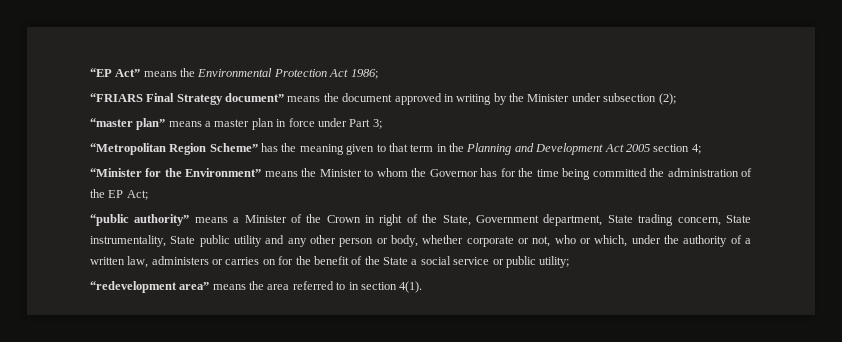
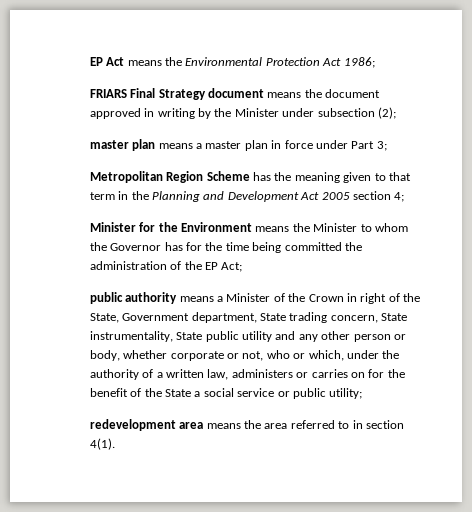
[89,68,141,77] “EP Act” -> [89,57,125,66] EP Act
[89,93,143,102] “FRIARS -> [89,89,127,98] FRIARS
[225,93,285,102] document” -> [208,88,265,98] document
[89,118,166,130] “master plan” -> [89,139,156,151] master plan
[89,143,258,155] “Metropolitan Region Scheme” -> [89,171,250,183] Metropolitan Region Scheme
[89,168,262,177] “Minister for the Environment” -> [89,222,253,232] Minister for the Environment
[89,214,190,226] “public authority” -> [89,292,178,304] public authority
[89,281,210,293] “redevelopment area” -> [89,419,204,431] redevelopment area

